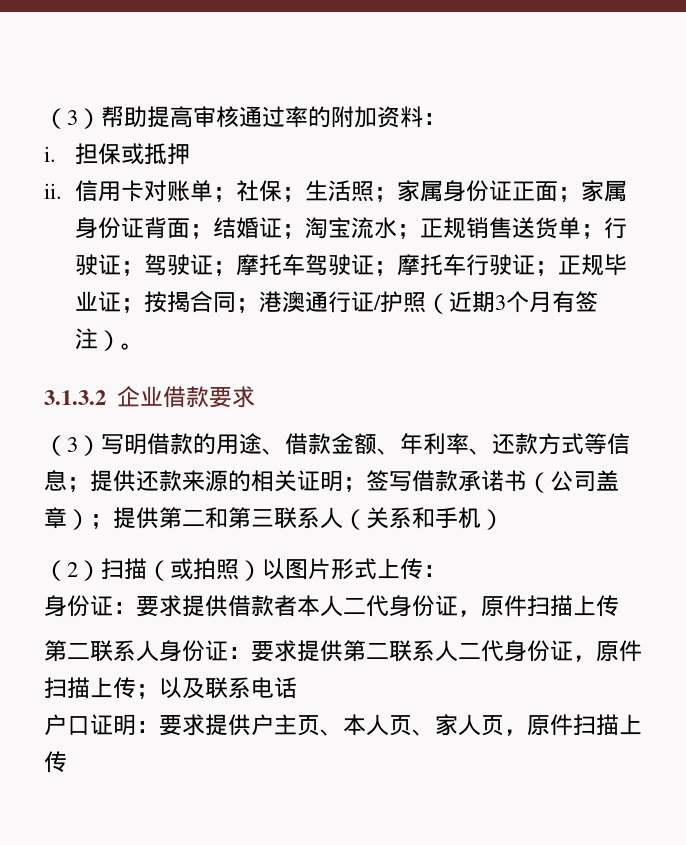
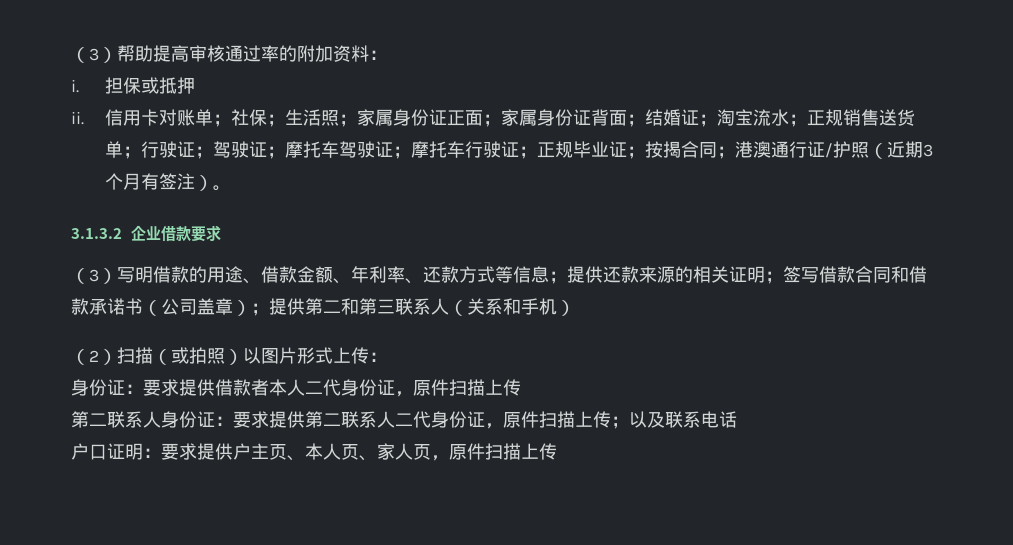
(458, 481) none -> [855,266,927,283] [71,298,89,315] 合同和借款

